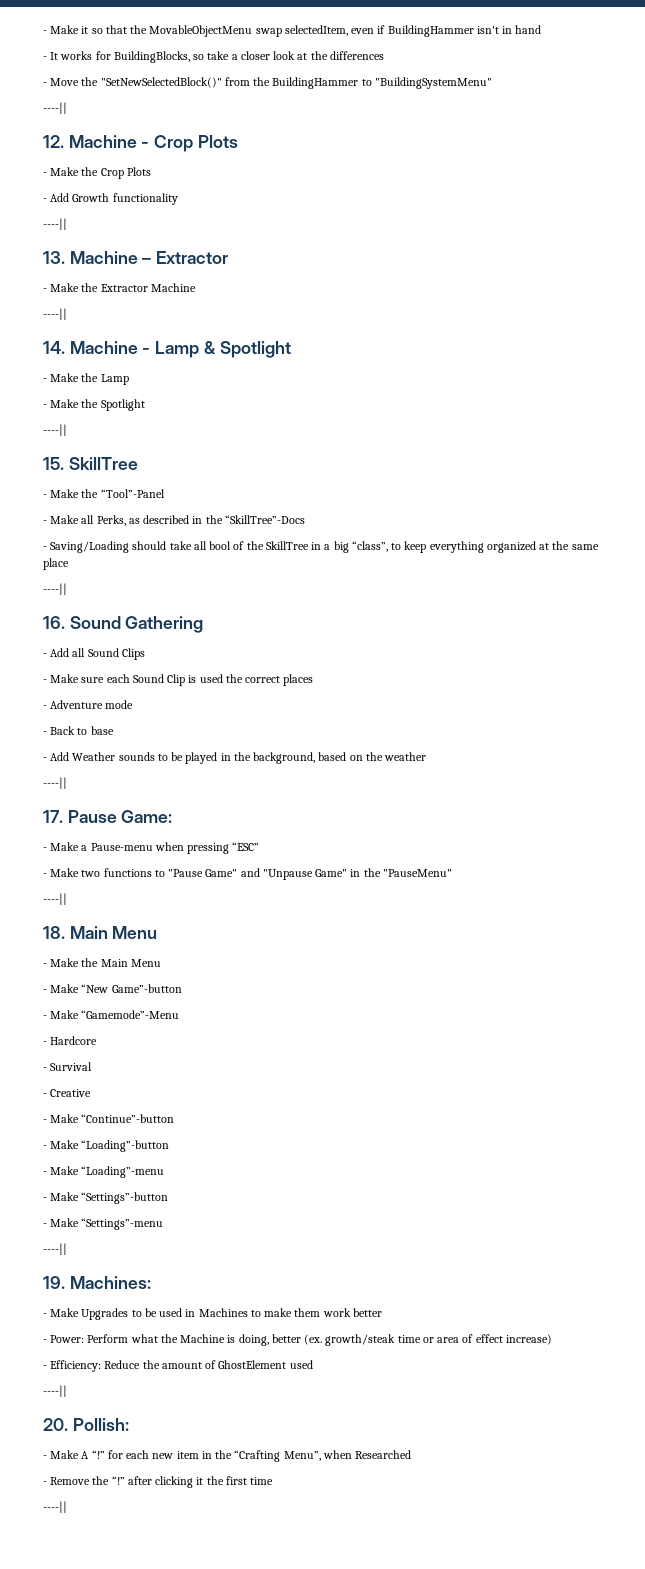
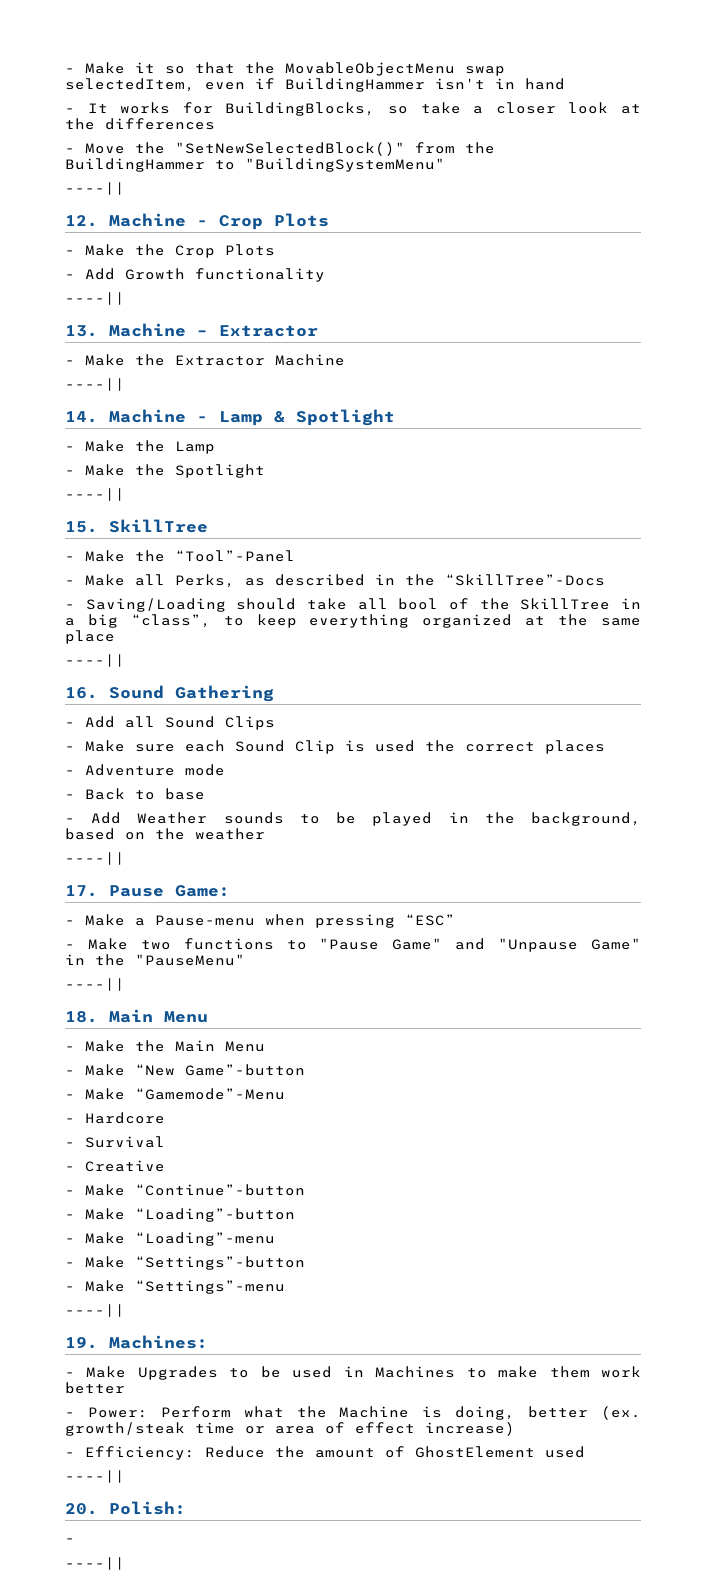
[72,1418,129,1431] [43,1450,412,1462] [43,1476,274,1488] Pollish: // - Make A “!” for each new item in the “Crafting Menu”, when Researched // - Remove the “!” after clicking it the first time -> [109,1501,186,1515] [65,1538,75,1543] Polish: // -

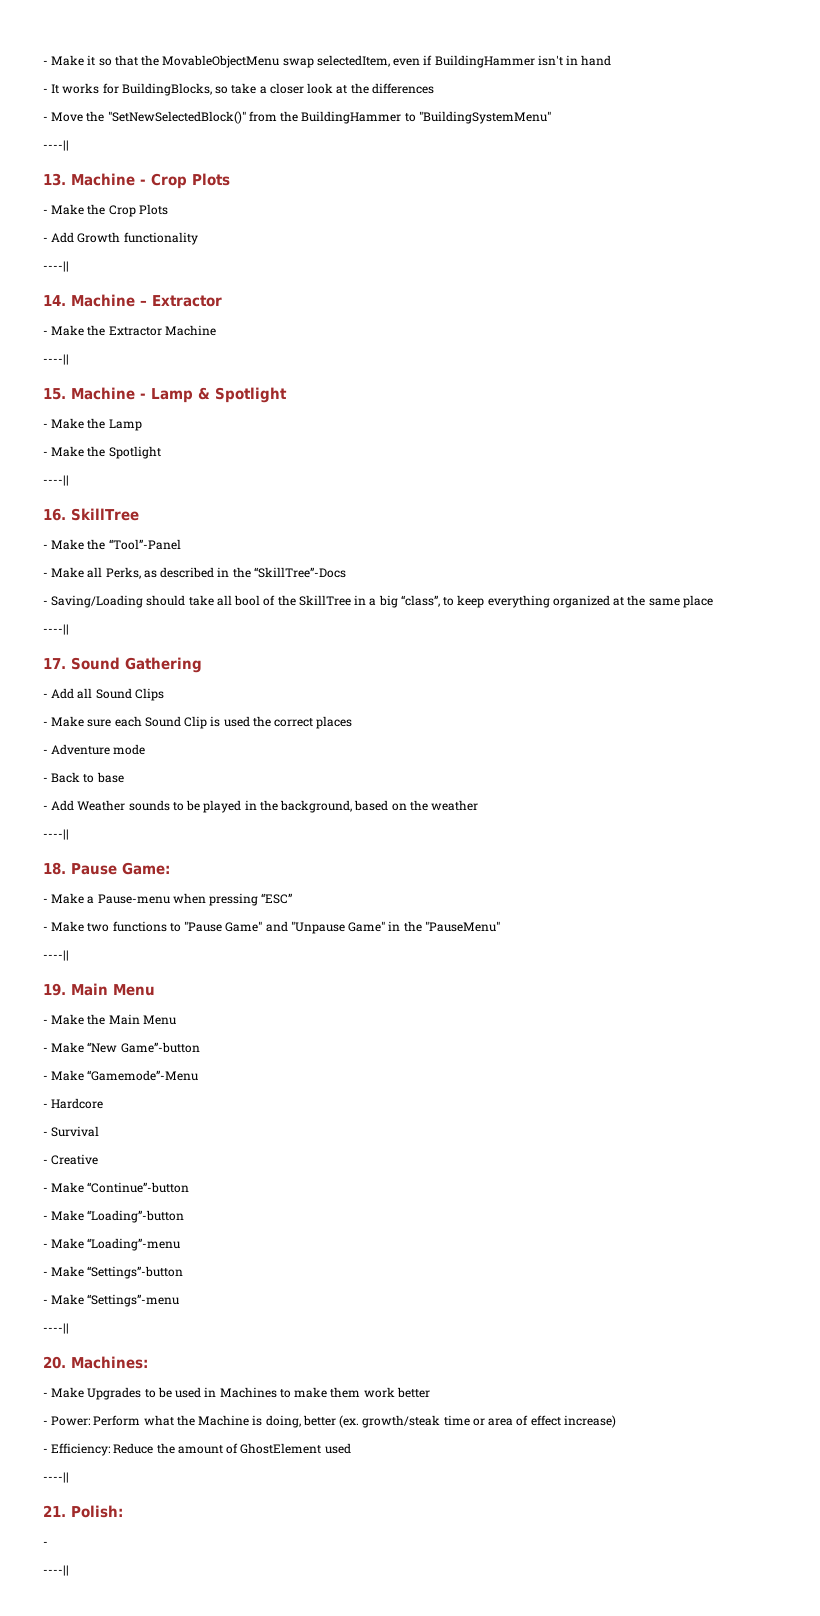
[65,215,98,227] 12. -> [43,173,66,186] 13.
[65,325,98,337] 13. -> [43,295,66,306] 14.
[65,411,98,423] 14. -> [43,388,66,400] 15.
[65,521,98,533] 15. -> [43,508,66,521] 16.
[65,687,98,699] 16. -> [43,658,66,669] 17.
[65,885,98,897] 17. -> [43,862,66,875] 18.
[65,1011,98,1023] 18. -> [43,983,66,996] 19.
[65,1337,98,1349] 19. -> [43,1356,66,1369] 20.
[65,1503,98,1515] 20. -> [43,1505,66,1517] 21.

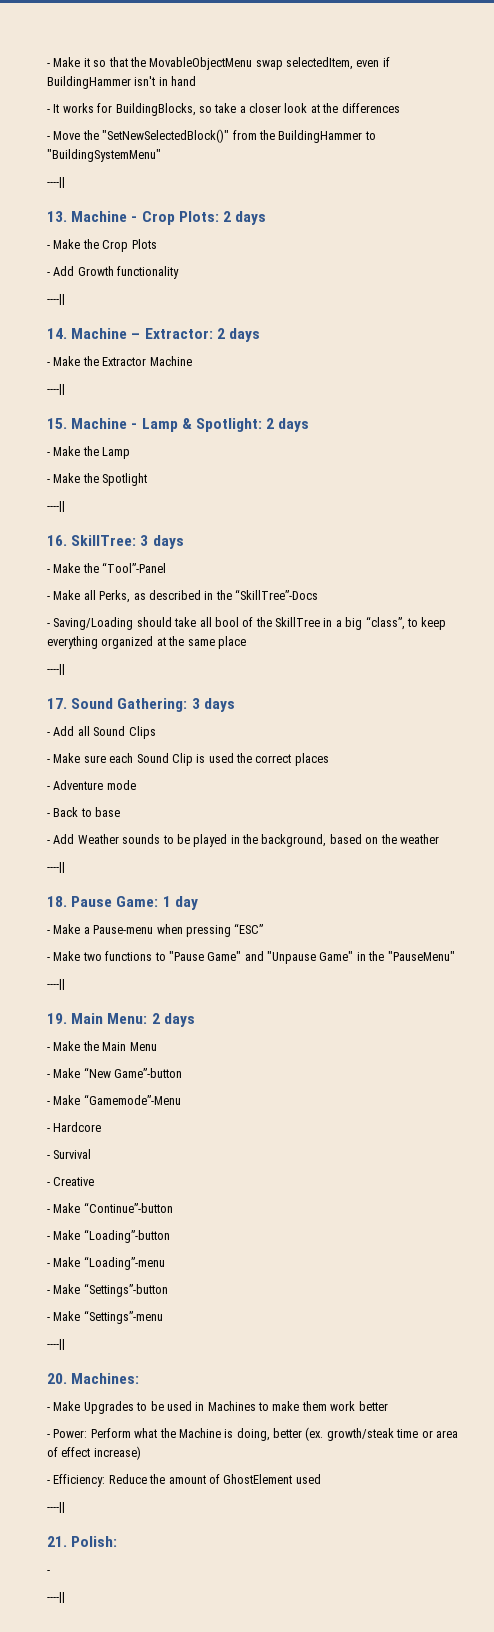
[192,173,230,186] Plots -> [178,211,267,225] Plots: 2 days
[152,295,222,307] Extractor -> [144,328,260,342] Extractor: 2 days
[215,387,287,403] Spotlight -> [195,418,310,432] Spotlight: 2 days
[71,508,139,521] SkillTree -> [71,535,184,549] SkillTree: 3 days
[125,657,202,673] Gathering -> [117,698,235,712] Gathering: 3 days
(170, 868) none -> [162,896,198,910] 1 day
[113,984,155,996] Menu -> [107,1013,195,1027] Menu: 2 days

